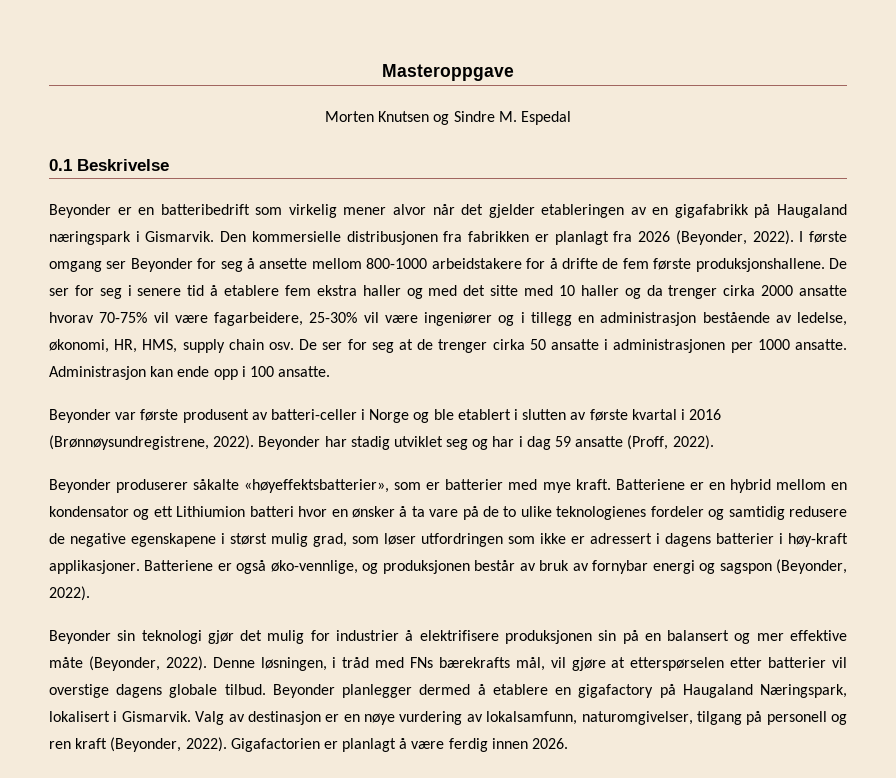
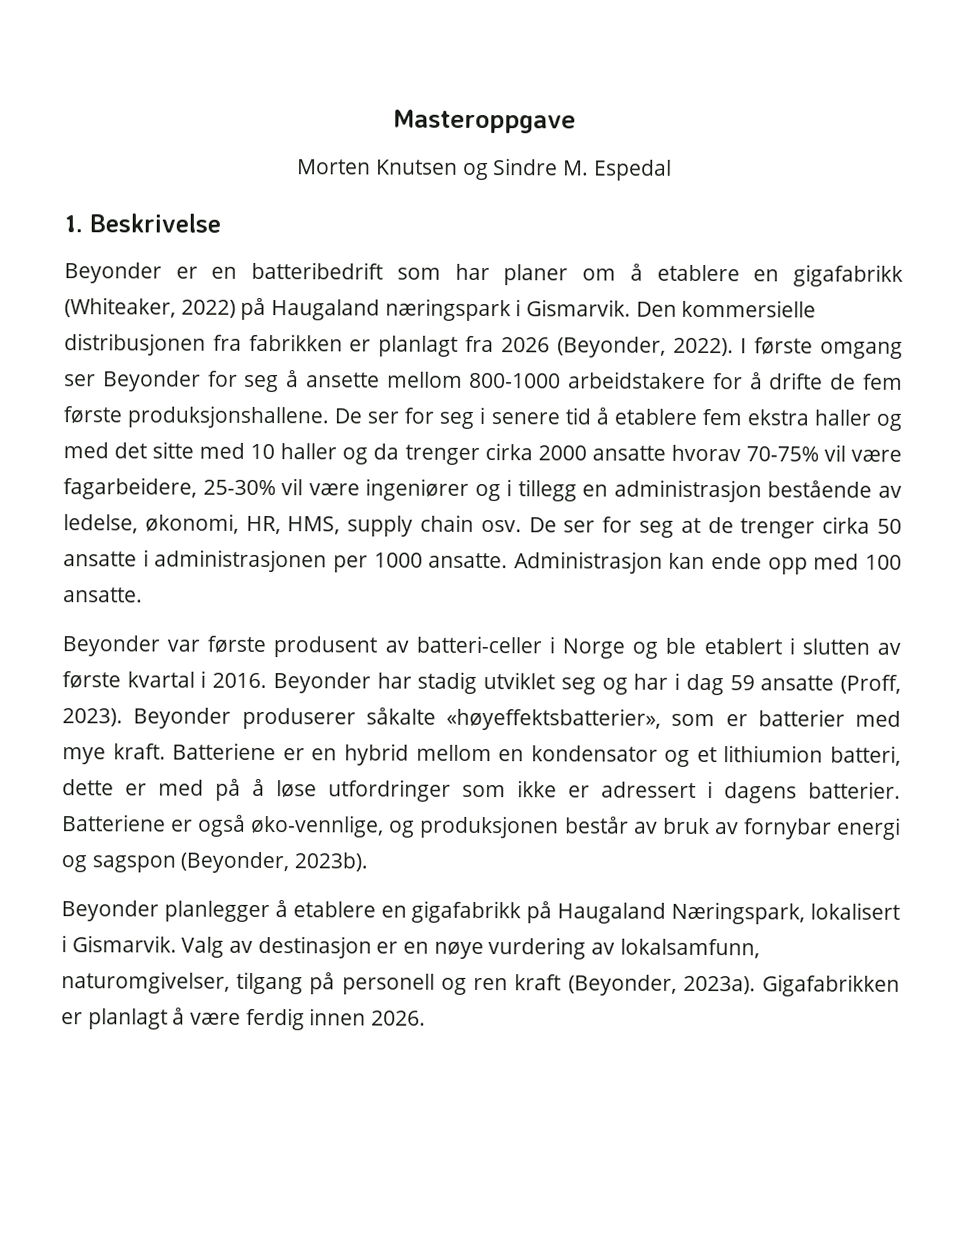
[49,159,72,171] 0.1 -> [64,215,83,233] 1.
[288,204,749,218] virkelig mener alvor når det gjelder etableringen av en gigafabrikk -> [454,263,904,287] [64,297,236,318] har planer om å etablere en gigafabrikk (Whiteaker, 2022)
[241,366,246,377] i -> [813,553,860,570] med
[689,409,722,420] [49,435,255,450] 2016 (Brønnøysundregistrene, 2022). -> [212,672,268,689] 2016.
[672,435,714,450] 2022). // -> [62,708,123,727] 2023).
[153,506,848,520] [49,533,503,547] ett Lithiumion batteri hvor en ønsker å ta vare på de to ulike teknologienes fordeler og samtidig redusere de negative egenskapene i størst mulig grad, som løser utfordringen -> [696,745,902,766] [62,778,451,802] et lithiumion batteri, dette er med på å løse utfordringer
[716,533,848,547] [49,560,140,574] batterier i høy-kraft applikasjoner. -> [808,781,901,799] batterier.
[49,586,90,601] [49,630,847,644] [49,656,847,671] [49,684,654,698] 2022). // Beyonder sin teknologi gjør det mulig for industrier å elektrifisere produksjonen sin på en balansert og mer effektive måte (Beyonder, 2022). Denne løsningen, i tråd med FNs bærekrafts mål, vil gjøre at etterspørselen etter batterier vil overstige dagens globale tilbud. Beyonder planlegger dermed å etablere en gigafactory -> [294,852,369,872] [61,900,522,924] 2023b). // Beyonder planlegger å etablere en gigafabrikk
[185,737,320,752] 2022). Gigafactorien -> [682,974,900,997] 2023a). Gigafabrikken

